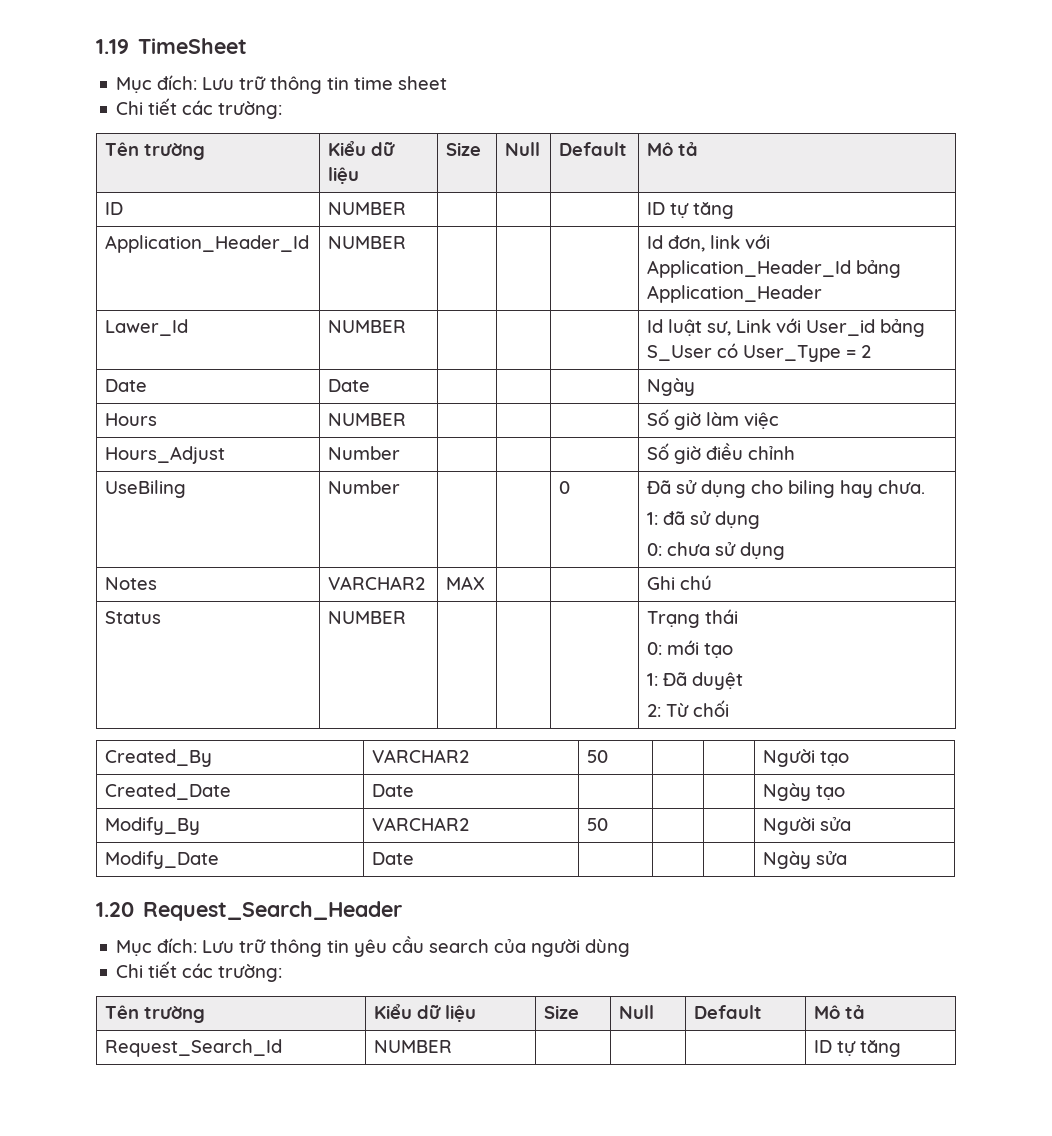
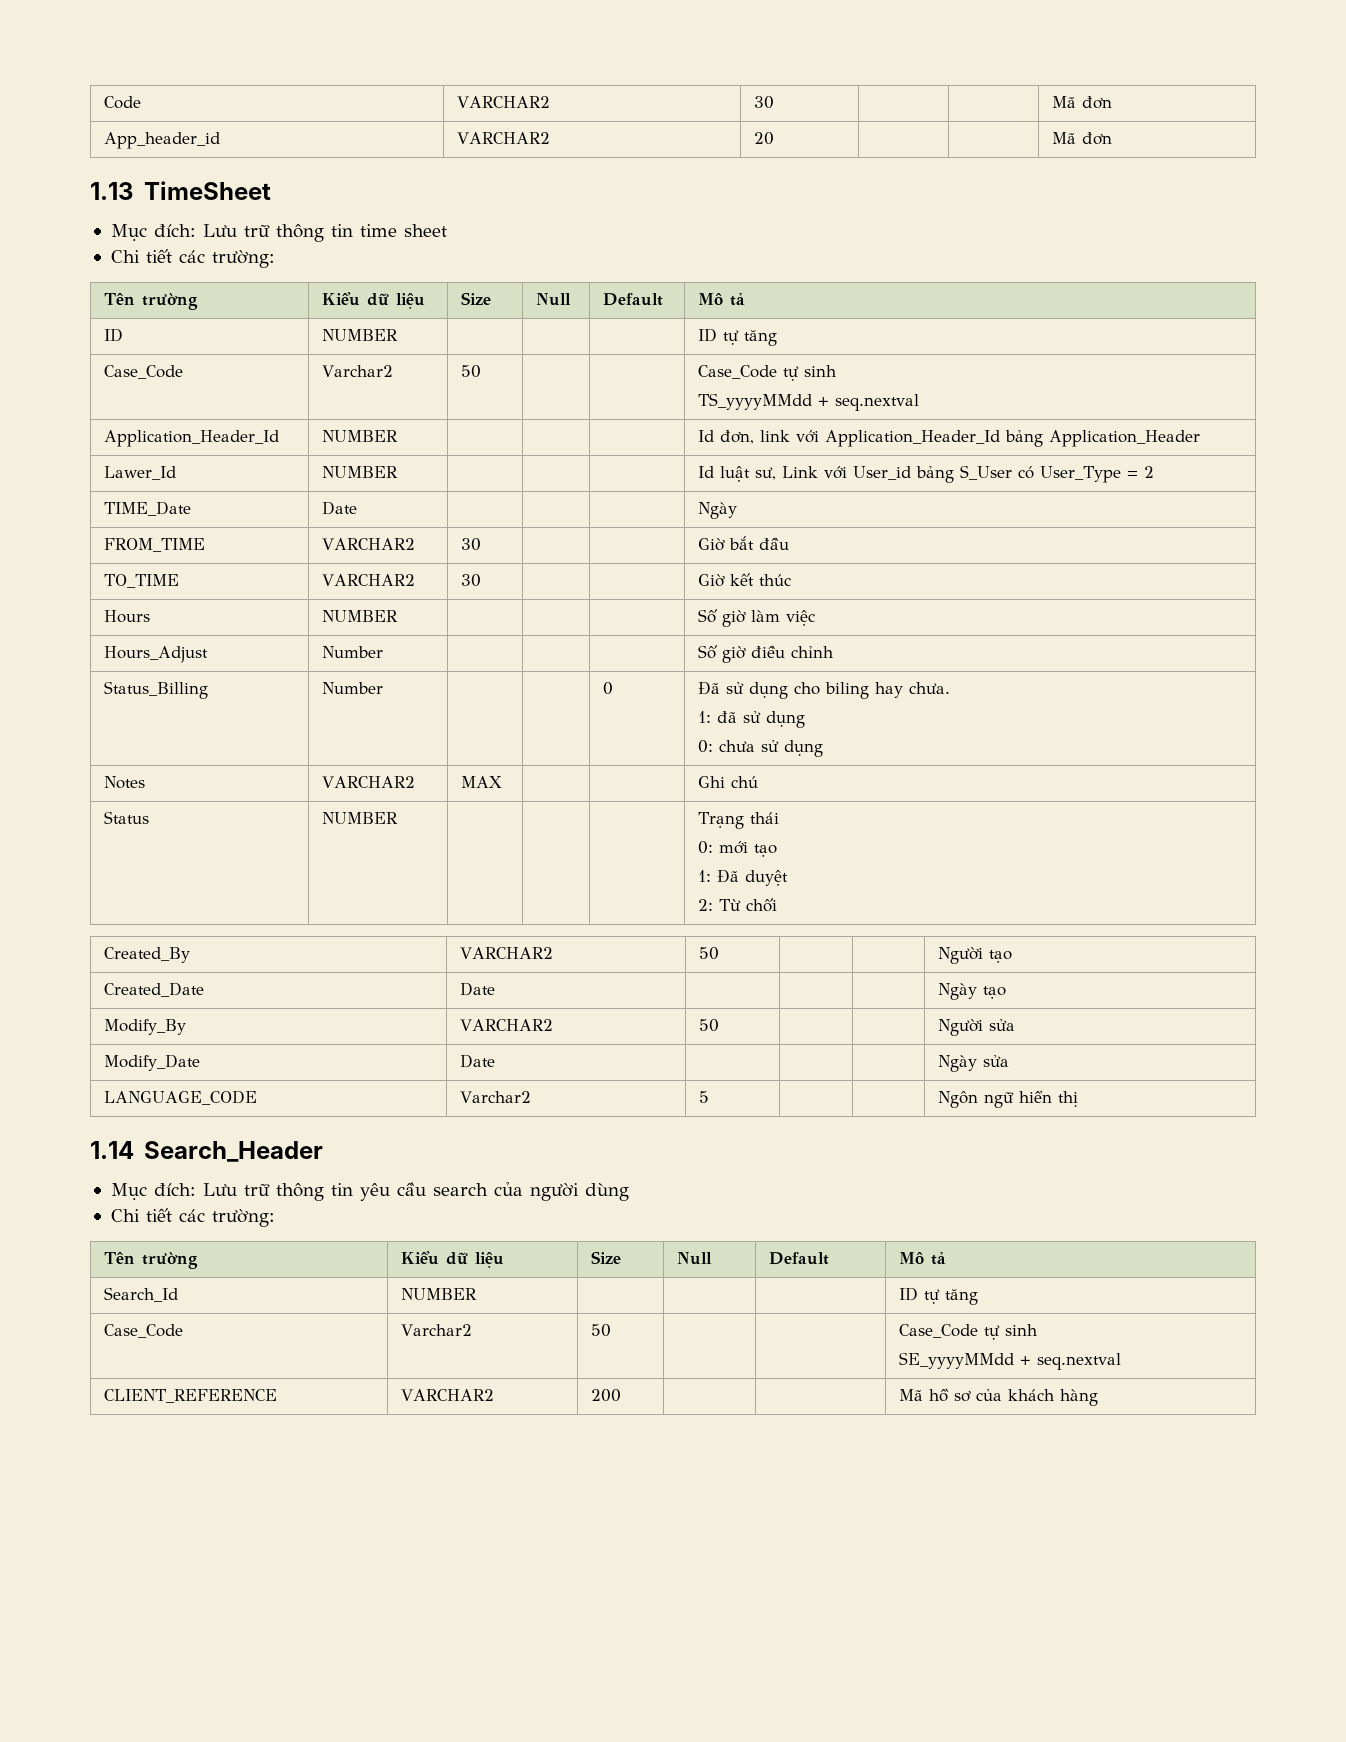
[96,39,129,54] 1.19 -> [103,96,141,109] [456,96,550,108] [753,96,774,109] [1051,96,1112,109] [103,132,220,149] [456,132,550,144] [753,132,774,145] [1051,132,1112,145] [90,182,134,200] Code | VARCHAR2 | 30 | | | Mã đơn // App_header_id | VARCHAR2 | 20 | | | Mã đơn // 1.13
(735, 210) none -> [103,365,183,379] [321,365,393,377] [460,365,481,378] [697,365,836,381] [697,393,919,411] // Case_Code | Varchar2 | 50 | | | Case_Code tự sinh // TS_yyyyMMdd + seq.nextval
[105,379,148,392] [328,379,371,392] [647,378,696,396] Date | Date | | | | Ngày -> [103,501,191,516] [321,501,357,515] [697,502,737,519] [103,538,205,552] [321,538,415,550] [460,538,481,551] [697,536,789,551] [103,574,179,588] [321,574,415,586] [460,574,481,587] [697,573,791,587] TIME_Date | Date | | | | Ngày // FROM_TIME | VARCHAR2 | 30 | | | Giờ bắt đầu // TO_TIME | VARCHAR2 | 30 | | | Giờ kết thúc
[105,480,187,498] UseBiling -> [103,681,208,699] Status_Billing
[96,901,403,921] // 1.20 Request_Search_Header -> [103,1090,257,1105] [459,1091,531,1103] [698,1091,709,1103] [937,1090,1078,1108] [90,1141,323,1162] // LANGUAGE_CODE | Varchar2 | 5 | | | Ngôn ngữ hiển thị // 1.14 Search_Header
[105,1039,283,1057] [374,1040,453,1053] [814,1040,902,1057] Request_Search_Id | NUMBER | | | | ID tự tăng -> [103,1287,178,1302] [400,1288,477,1300] [898,1287,978,1305] [103,1324,183,1338] [400,1324,472,1336] [590,1324,611,1337] [898,1324,1037,1340] [898,1352,1121,1370] [103,1389,277,1403] [400,1389,494,1401] [590,1389,621,1402] [898,1388,1098,1406] Search_Id | NUMBER | | | | ID tự tăng // Case_Code | Varchar2 | 50 | | | Case_Code tự sinh // SE_yyyyMMdd + seq.nextval // CLIENT_REFERENCE | VARCHAR2 | 200 | | | Mã hồ sơ của khách hàng

